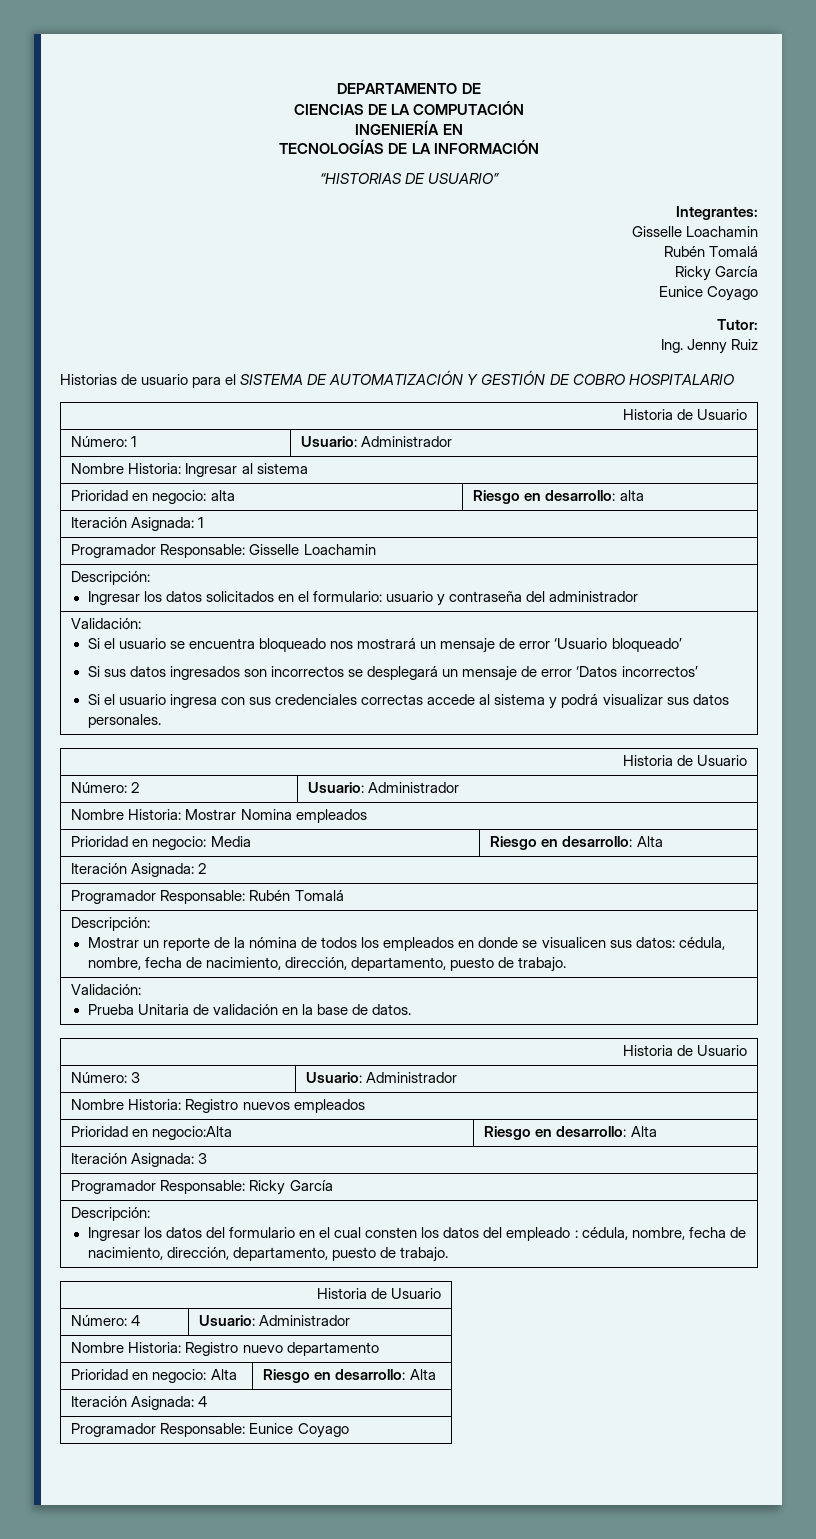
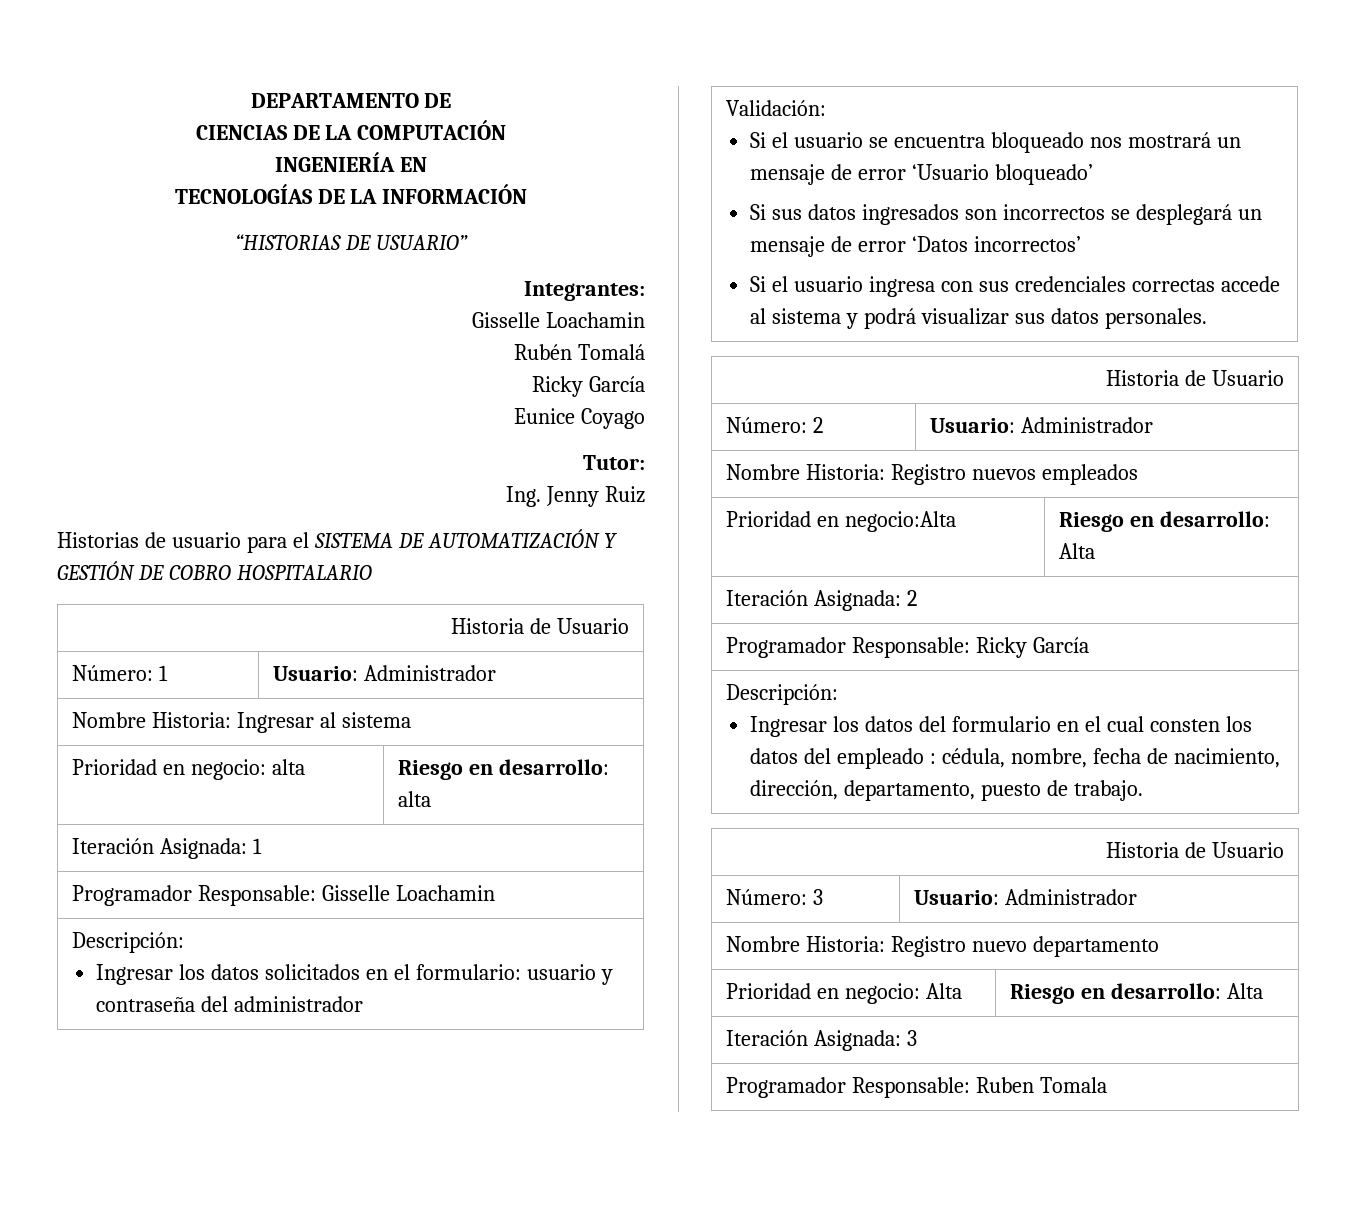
[71,809,367,823] [71,836,251,850] [490,836,663,850] [71,863,207,877] [71,890,344,904] [71,917,151,931] [87,937,725,951] [87,957,567,972] [71,984,142,995] [87,1004,412,1015] [622,1045,747,1056] [71,1072,141,1083] [306,1072,458,1083] // Nombre Historia: Mostrar Nomina empleados // Prioridad en negocio: Media | Riesgo en desarrollo: Alta // Iteración Asignada: 2 // Programador Responsable: Rubén Tomalá // Descripción: // Mostrar un reporte de la nómina de todos los empleados en donde se visualicen sus datos: cédula, nombre, fecha de nacimiento, dirección, departamento, puesto de trabajo. // Validación: // Prueba Unitaria de validación en la base de datos. // Historia de Usuario // Número: 3 | Usuario: Administrador -> (1153, 425) none
[198,1153,208,1164] 3 -> [906,590,917,606] 2
[131,1315,141,1326] 4 -> [812,889,823,905] 3
[198,1396,208,1407] [71,1423,349,1438] 4 // Programador Responsable: Eunice Coyago -> [906,1030,917,1046] [725,1077,1107,1098] 3 // Programador Responsable: Ruben Tomala

